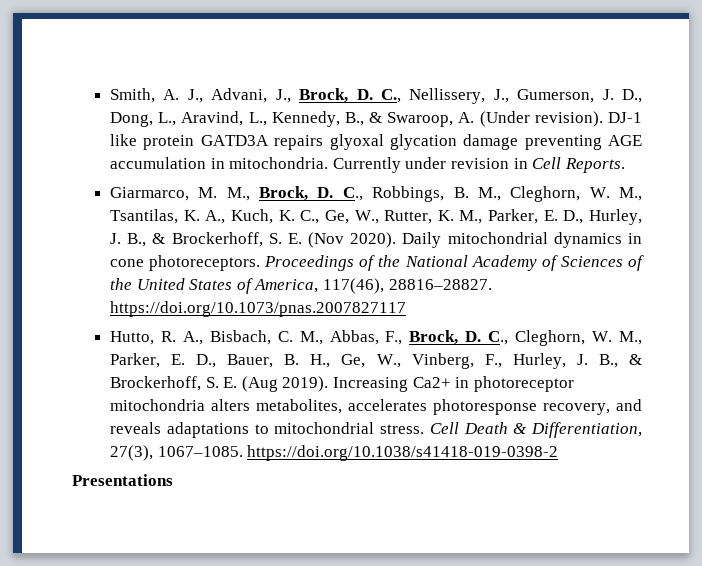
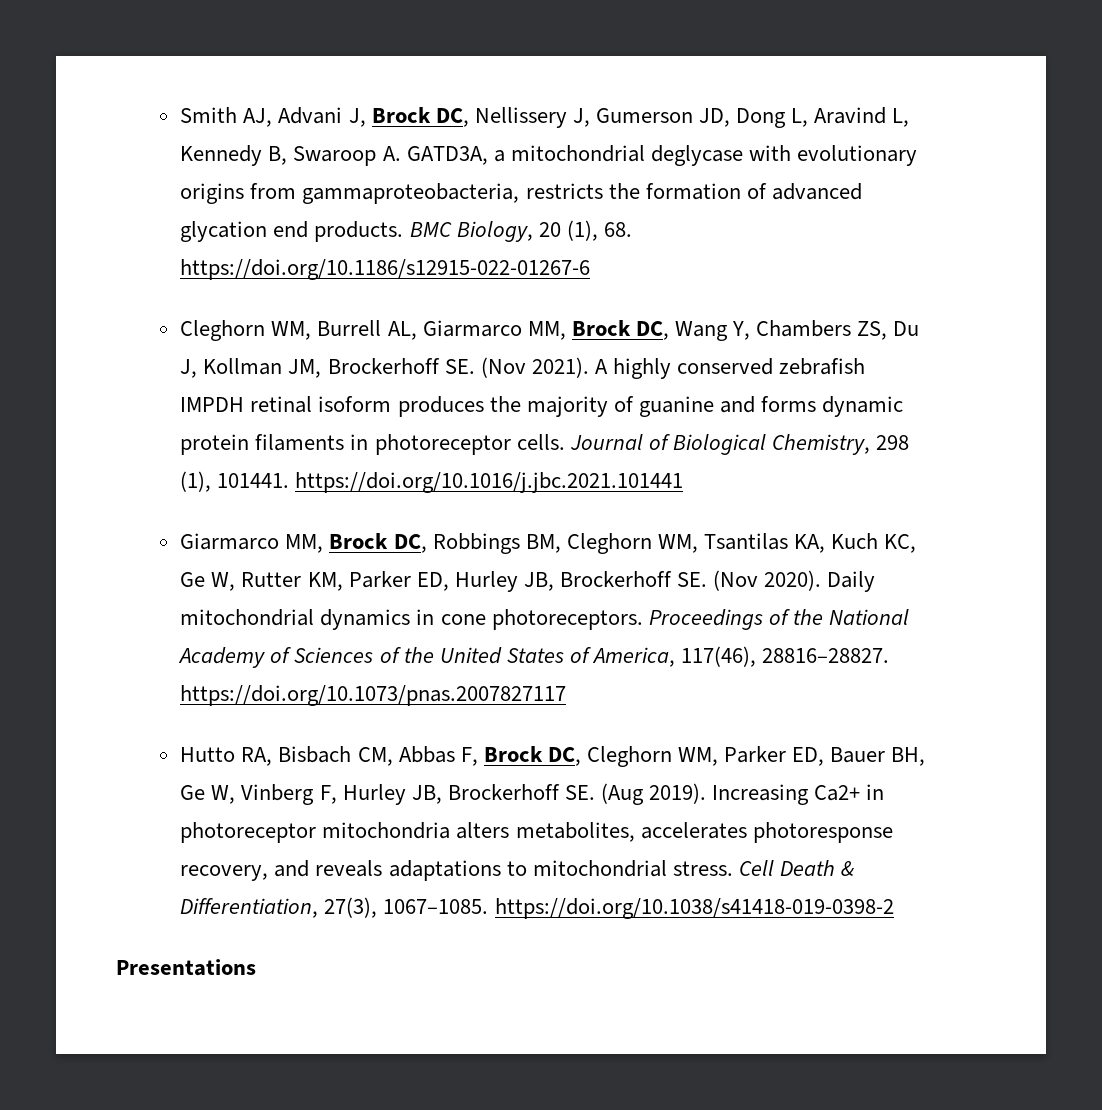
[109,88,643,104] [109,111,642,127] [109,134,642,150] [109,157,625,173] [109,186,642,202] [109,209,642,225] [109,232,302,247] Smith, A. J., Advani, J., Brock, D. C., Nellissery, J., Gumerson, J. D., Dong, L., Aravind, L., Kennedy, B., & Swaroop, A. (Under revision). DJ-1 like protein GATD3A repairs glyoxal glycation damage preventing AGE accumulation in mitochondria. Currently under revision in Cell Reports. // Giarmarco, M. M., Brock, D. C., Robbings, B. M., Cleghorn, W. M., Tsantilas, K. A., Kuch, K. C., Ge, W., Rutter, K. M., Parker, E. D., Hurley, J. B., & Brockerhoff, S. E. -> [180,107,910,128] [180,145,917,166] [180,183,862,204] [180,220,632,242] [180,259,591,280] [180,320,920,341] [180,357,866,379] [180,396,904,417] [180,434,909,455] [180,471,684,493] [180,533,917,554] [180,571,707,592] Smith AJ, Advani J, Brock DC, Nellissery J, Gumerson JD, Dong L, Aravind L, Kennedy B, Swaroop A. GATD3A, a mitochondrial deglycase with evolutionary origins from gammaproteobacteria, restricts the formation of advanced glycation end products. BMC Biology, 20 (1), 68. https://doi.org/10.1186/s12915-022-01267-6 // Cleghorn WM, Burrell AL, Giarmarco MM, Brock DC, Wang Y, Chambers ZS, Du J, Kollman JM, Brockerhoff SE. (Nov 2021). A highly conserved zebrafish IMPDH retinal isoform produces the majority of guanine and forms dynamic protein filaments in photoreceptor cells. Journal of Biological Chemistry, 298 (1), 101441. https://doi.org/10.1016/j.jbc.2021.101441 // Giarmarco MM, Brock DC, Robbings BM, Cleghorn WM, Tsantilas KA, Kuch KC, Ge W, Rutter KM, Parker ED, Hurley JB, Brockerhoff SE.
[109,330,643,346] [109,353,643,369] [109,376,238,391] Hutto, R. A., Bisbach, C. M., Abbas, F., Brock, D. C., Cleghorn, W. M., Parker, E. D., Bauer, B. H., Ge, W., Vinberg, F., Hurley, J. B., & Brockerhoff, S. E. -> [180,746,926,767] [180,784,595,805] Hutto RA, Bisbach CM, Abbas F, Brock DC, Cleghorn WM, Parker ED, Bauer BH, Ge W, Vinberg F, Hurley JB, Brockerhoff SE.

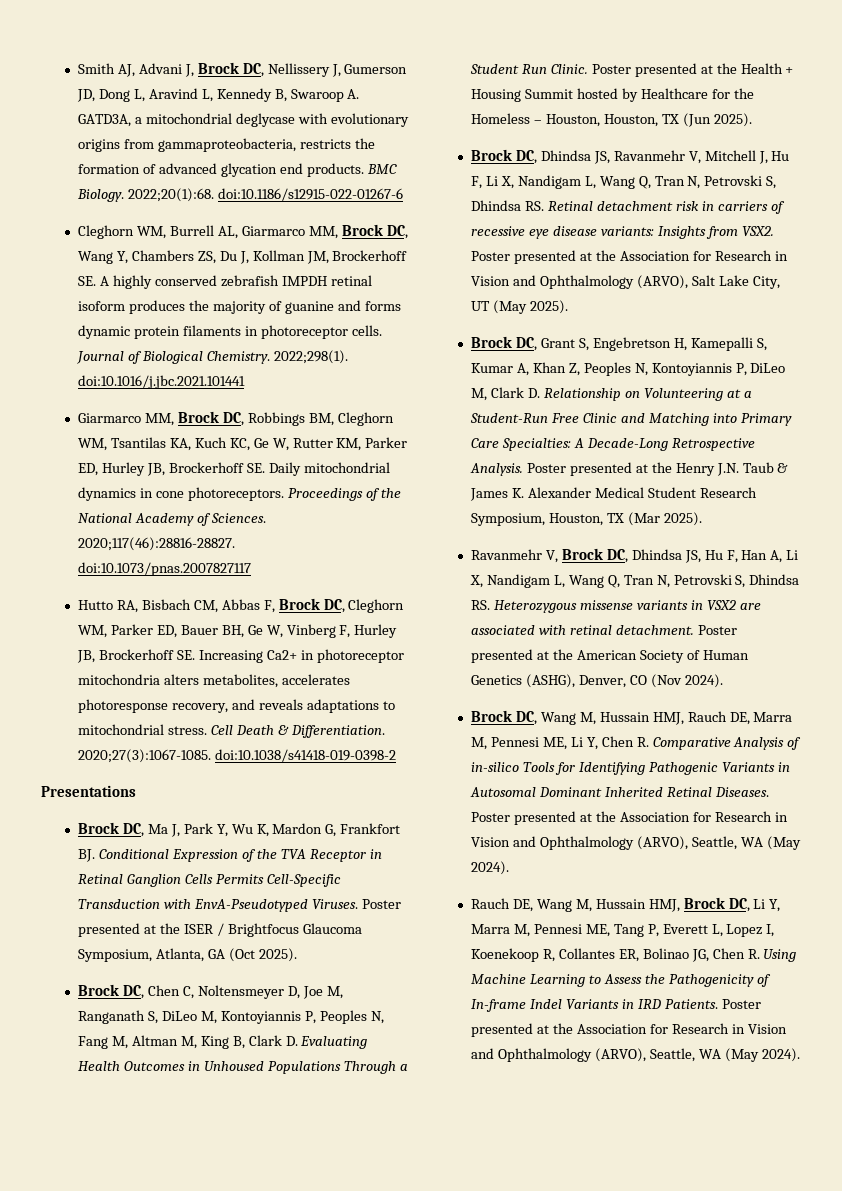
[456,220,632,242] [180,259,591,280] Biology, 20 (1), 68. https://doi.org/10.1186/s12915-022-01267-6 -> [77,188,403,202] Biology. 2022;20(1):68. doi:10.1186/s12915-022-01267-6
[480,357,589,378] (Nov 2021). -> (97, 281) none
[771,434,909,455] [180,471,684,493] Chemistry, 298 (1), 101441. https://doi.org/10.1016/j.jbc.2021.101441 -> [206,350,348,364] [78,375,246,389] Chemistry. 2022;298(1). doi:10.1016/j.jbc.2021.101441
[713,570,822,591] (Nov 2020). -> (265, 468) none
[294,646,890,667] [180,685,567,706] Sciences of the United States of America, 117(46), 28816–28827. https://doi.org/10.1073/pnas.2007827117 -> [210,513,266,523] [78,537,236,551] [78,562,252,576] Sciences. 2020;117(46):28816-28827. doi:10.1073/pnas.2007827117
[600,783,706,805] (Aug 2019). -> (195, 655) none
[180,897,894,919] [116,959,256,976] Differentiation, 27(3), 1067–1085. https://doi.org/10.1038/s41418-019-0398-2 // Presentations -> [290,725,385,738] [78,749,397,763] [41,785,136,797] [78,822,401,837] [78,849,382,862] [78,874,341,887] [78,899,401,912] [78,923,362,937] [78,948,297,962] [78,984,343,999] [78,1010,384,1024] [78,1035,368,1049] [78,1061,408,1074] [470,63,794,77] [471,88,754,102] [471,113,752,127] [471,149,790,164] [471,175,777,189] [471,200,785,214] [471,226,774,239] [471,250,788,264] [471,275,780,289] [471,300,568,314] [471,336,767,351] [471,362,786,376] [471,387,752,401] [470,413,792,426] [471,438,755,451] [470,462,789,476] [470,487,757,501] [471,512,702,526] [471,548,799,563] [470,574,800,588] [471,600,761,613] [471,625,737,635] [471,649,749,663] [471,674,723,688] [471,710,793,725] [471,736,802,750] [471,762,790,775] [470,787,769,797] [471,811,788,825] [471,836,801,850] [471,861,510,875] [471,897,781,912] [471,924,775,937] [471,948,797,962] [471,974,771,987] [471,999,761,1012] [471,1023,787,1037] [471,1048,800,1062] Differentiation. 2020;27(3):1067-1085. doi:10.1038/s41418-019-0398-2 // Presentations // Brock DC, Ma J, Park Y, Wu K, Mardon G, Frankfort BJ. Conditional Expression of the TVA Receptor in Retinal Ganglion Cells Permits Cell-Specific Transduction with EnvA-Pseudotyped Viruses. Poster presented at the ISER / Brightfocus Glaucoma Symposium, Atlanta, GA (Oct 2025). // Brock DC, Chen C, Noltensmeyer D, Joe M, Ranganath S, DiLeo M, Kontoyiannis P, Peoples N, Fang M, Altman M, King B, Clark D. Evaluating Health Outcomes in Unhoused Populations Through a Student Run Clinic. Poster presented at the Health + Housing Summit hosted by Healthcare for the Homeless – Houston, Houston, TX (Jun 2025). // Brock DC, Dhindsa JS, Ravanmehr V, Mitchell J, Hu F, Li X, Nandigam L, Wang Q, Tran N, Petrovski S, Dhindsa RS. Retinal detachment risk in carriers of recessive eye disease variants: Insights from VSX2. Poster presented at the Association for Research in Vision and Ophthalmology (ARVO), Salt Lake City, UT (May 2025). // Brock DC, Grant S, Engebretson H, Kamepalli S, Kumar A, Khan Z, Peoples N, Kontoyiannis P, DiLeo M, Clark D. Relationship on Volunteering at a Student-Run Free Clinic and Matching into Primary Care Specialties: A Decade-Long Retrospective Analysis. Poster presented at the Henry J.N. Taub & James K. Alexander Medical Student Research Symposium, Houston, TX (Mar 2025). // Ravanmehr V, Brock DC, Dhindsa JS, Hu F, Han A, Li X, Nandigam L, Wang Q, Tran N, Petrovski S, Dhindsa RS. Heterozygous missense variants in VSX2 are associated with retinal detachment. Poster presented at the American Society of Human Genetics (ASHG), Denver, CO (Nov 2024). // Brock DC, Wang M, Hussain HMJ, Rauch DE, Marra M, Pennesi ME, Li Y, Chen R. Comparative Analysis of in-silico Tools for Identifying Pathogenic Variants in Autosomal Dominant Inherited Retinal Diseases. Poster presented at the Association for Research in Vision and Ophthalmology (ARVO), Seattle, WA (May 2024). // Rauch DE, Wang M, Hussain HMJ, Brock DC, Li Y, Marra M, Pennesi ME, Tang P, Everett L, Lopez I, Koenekoop R, Collantes ER, Bolinao JG, Chen R. Using Machine Learning to Assess the Pathogenicity of In-frame Indel Variants in IRD Patients. Poster presented at the Association for Research in Vision and Ophthalmology (ARVO), Seattle, WA (May 2024).

